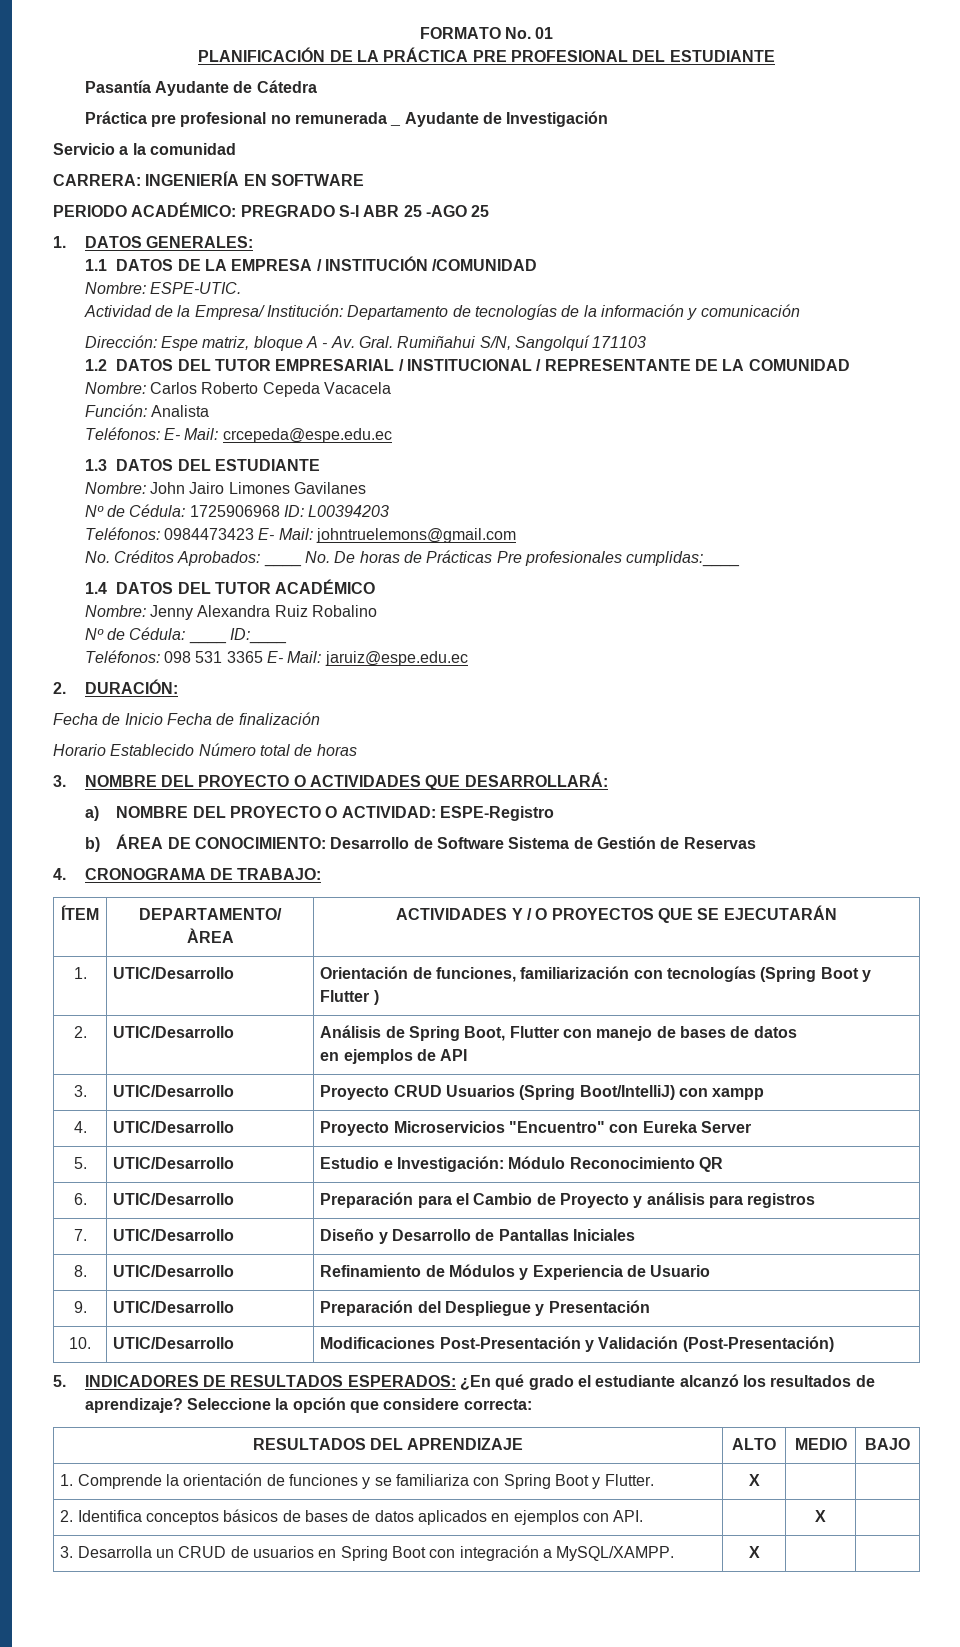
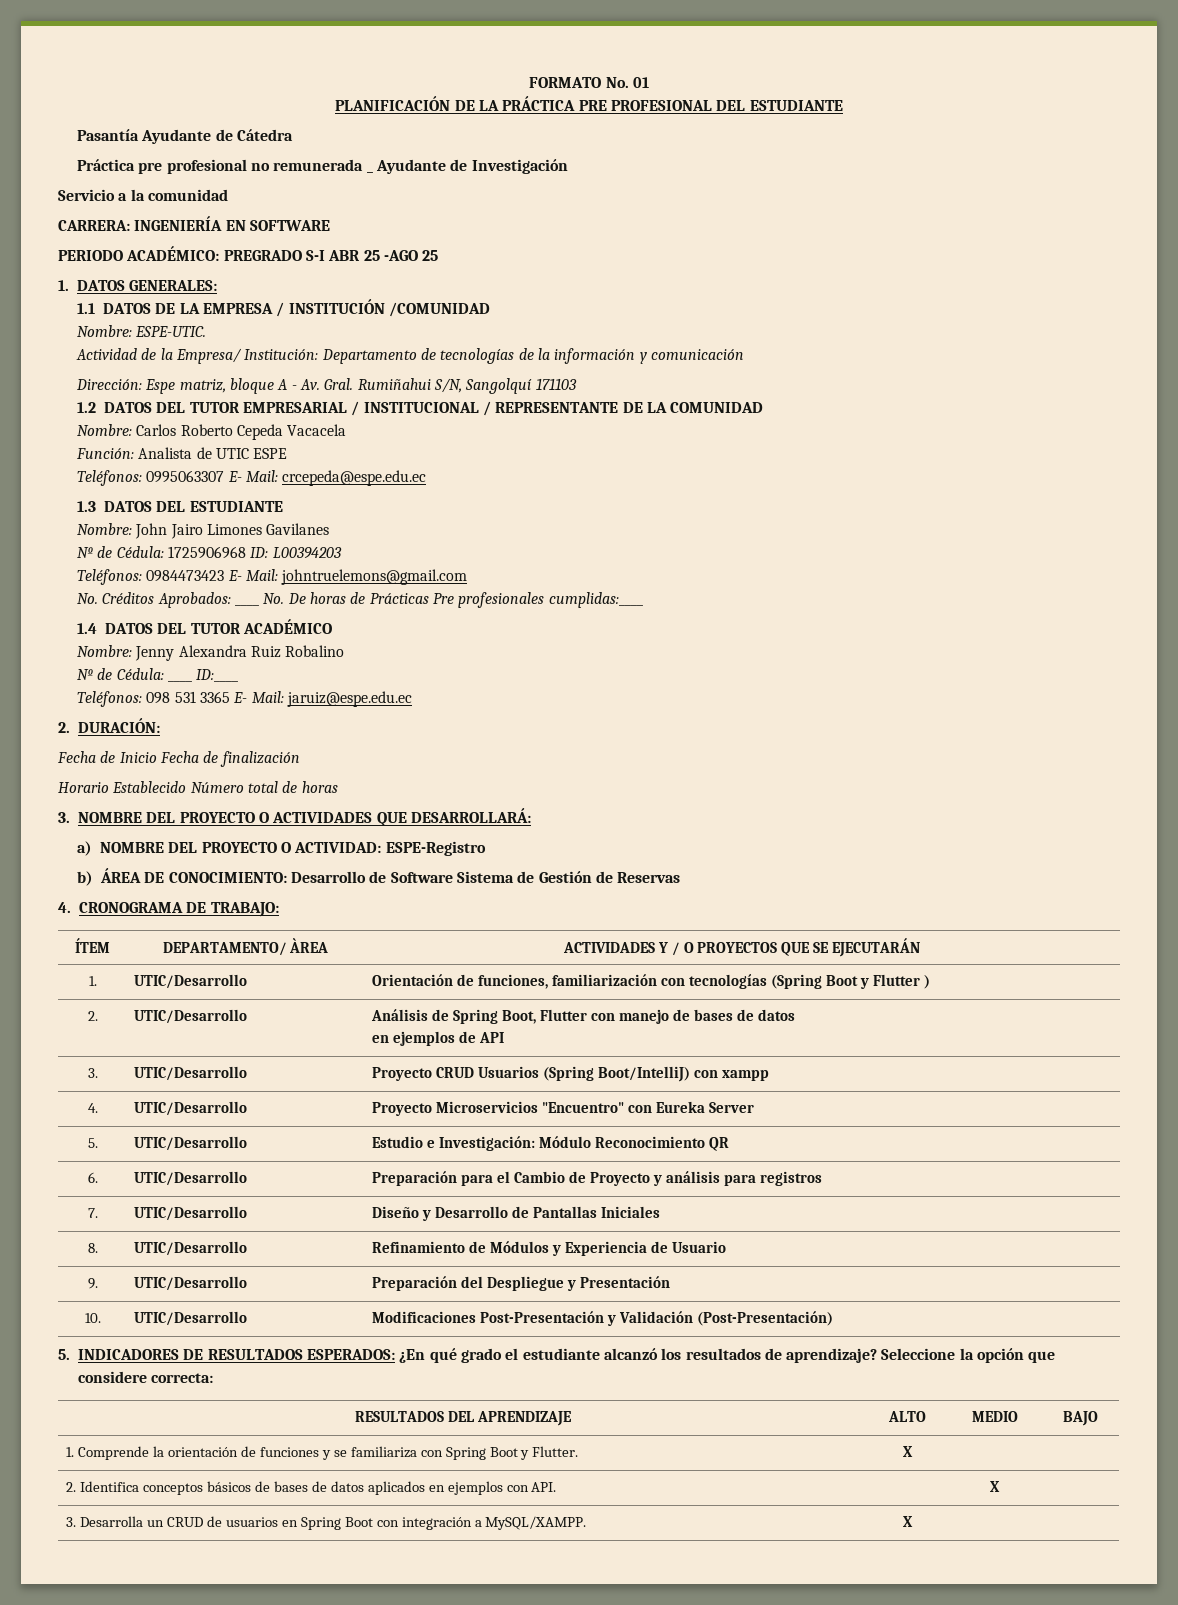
[84,427,160,440] // Teléfonos: -> [196,447,288,459] [77,470,225,486] de UTIC ESPE // Teléfonos: 0995063307

